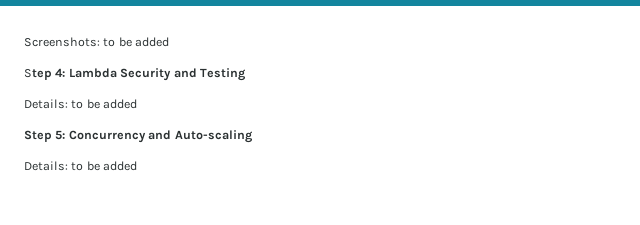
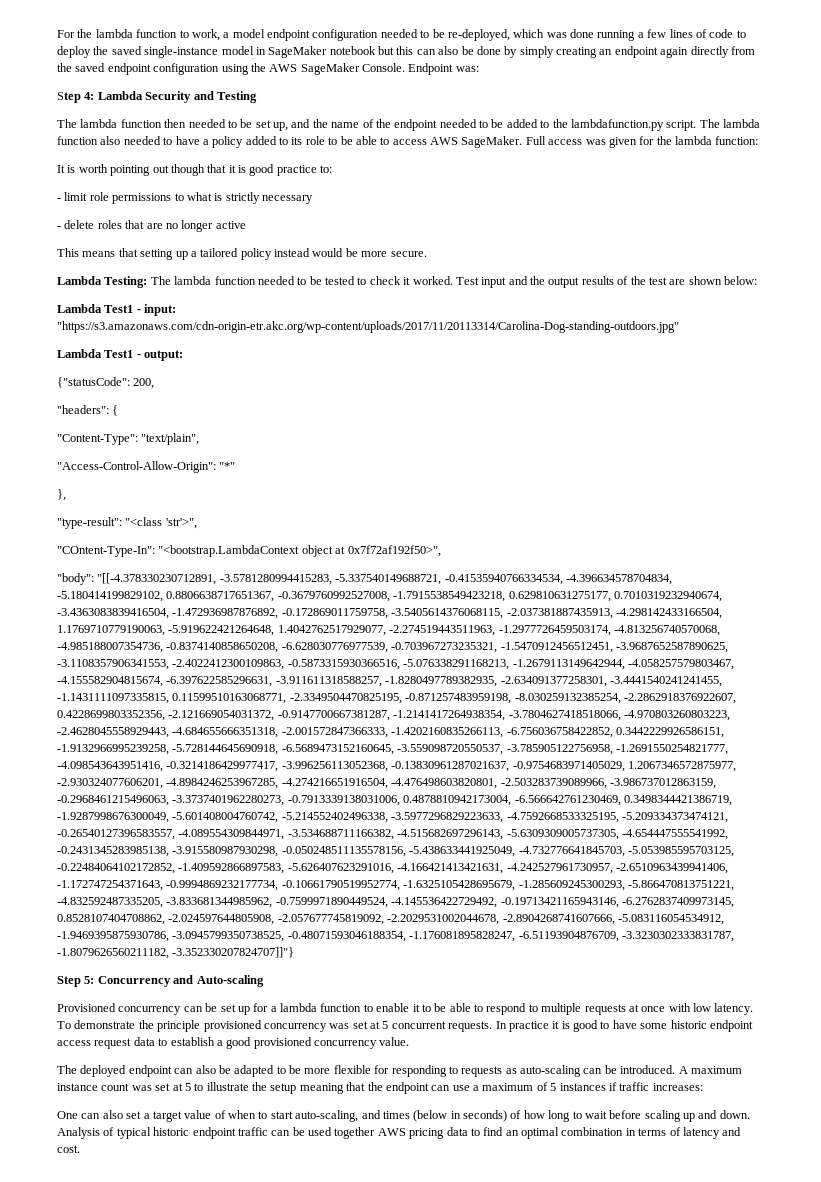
[24,37,170,47] Screenshots: to be added -> [57,29,746,41] [57,46,755,58] [57,63,479,75] For the lambda function to work, a model endpoint configuration needed to be re-deployed, which was done running a few lines of code to deploy the saved single-instance model in SageMaker notebook but this can also be done by simply creating an endpoint again directly from the saved endpoint configuration using the AWS SageMaker Console. Endpoint was:
[24,99,138,109] Details: to be added -> [57,119,760,131] [57,136,759,148] [57,164,333,176] [57,192,313,204] [57,220,246,232] [57,248,427,260] [57,276,757,288] [57,304,177,316] [57,321,679,333] [57,349,184,361] [57,377,155,389] [57,405,119,416] [57,433,200,445] [57,461,236,473] [57,489,66,501] [57,517,197,529] [57,545,441,557] [57,573,672,585] [57,591,722,602] [57,608,722,619] [57,625,720,636] [57,642,728,653] [57,659,734,670] [57,676,722,687] [57,693,736,704] [57,710,730,721] [57,727,724,738] [57,744,728,755] [57,761,736,772] [57,778,716,789] [57,795,732,806] [57,812,728,823] [57,829,728,840] [57,846,734,857] [57,863,728,874] [57,880,734,891] [57,897,734,908] [57,914,724,925] [57,931,734,942] [57,947,295,959] The lambda function then needed to be set up, and the name of the endpoint needed to be added to the lambdafunction.py script. The lambda function also needed to have a policy added to its role to be able to access AWS SageMaker. Full access was given for the lambda function: // It is worth pointing out though that it is good practice to: // - limit role permissions to what is strictly necessary // - delete roles that are no longer active // This means that setting up a tailored policy instead would be more secure. // Lambda Testing: The lambda function needed to be tested to check it worked. Test input and the output results of the test are shown below: // Lambda Test1 - input: "https://s3.amazonaws.com/cdn-origin-etr.akc.org/wp-content/uploads/2017/11/20113314/Carolina-Dog-standing-outdoors.jpg" // Lambda Test1 - output: // {"statusCode": 200, // "headers": { // "Content-Type": "text/plain", // "Access-Control-Allow-Origin": "*" // }, // "type-result": "<class 'str'>", // "COntent-Type-In": "<bootstrap.LambdaContext object at 0x7f72af192f50>", // "body": "[[-4.378330230712891, -3.5781280994415283, -5.337540149688721, -0.41535940766334534, -4.396634578704834, -5.180414199829102, 0.8806638717651367, -0.3679760992527008, -1.7915538549423218, 0.629810631275177, 0.7010319232940674, -3.4363083839416504, -1.472936987876892, -0.172869011759758, -3.5405614376068115, -2.037381887435913, -4.298142433166504, 1.1769710779190063, -5.919622421264648, 1.4042762517929077, -2.274519443511963, -1.2977726459503174, -4.813256740570068, -4.985188007354736, -0.8374140858650208, -6.628030776977539, -0.703967273235321, -1.5470912456512451, -3.9687652587890625, -3.1108357906341553, -2.4022412300109863, -0.5873315930366516, -5.076338291168213, -1.2679113149642944, -4.058257579803467, -4.155582904815674, -6.397622585296631, -3.911611318588257, -1.8280497789382935, -2.634091377258301, -3.4441540241241455, -1.1431111097335815, 0.11599510163068771, -2.3349504470825195, -0.871257483959198, -8.030259132385254, -2.2862918376922607, 0.4228699803352356, -2.121669054031372, -0.9147700667381287, -1.2141417264938354, -3.7804627418518066, -4.970803260803223, -2.4628045558929443, -4.684655666351318, -2.001572847366333, -1.4202160835266113, -6.756036758422852, 0.3442229926586151, -1.9132966995239258, -5.728144645690918, -6.5689473152160645, -3.559098720550537, -3.785905122756958, -1.2691550254821777, -4.098543643951416, -0.3214186429977417, -3.996256113052368, -0.13830961287021637, -0.9754683971405029, 1.2067346572875977, -2.930324077606201, -4.8984246253967285, -4.274216651916504, -4.476498603820801, -2.503283739089966, -3.986737012863159, -0.2968461215496063, -3.3737401962280273, -0.7913339138031006, 0.4878810942173004, -6.566642761230469, 0.3498344421386719, -1.9287998676300049, -5.601408004760742, -5.214552402496338, -3.5977296829223633, -4.7592668533325195, -5.209334373474121, -0.26540127396583557, -4.089554309844971, -3.534688711166382, -4.515682697296143, -5.6309309005737305, -4.654447555541992, -0.2431345283985138, -3.915580987930298, -0.050248511135578156, -5.438633441925049, -4.732776641845703, -5.053985595703125, -0.22484064102172852, -1.409592866897583, -5.626407623291016, -4.166421413421631, -4.242527961730957, -2.6510963439941406, -1.172747254371643, -0.9994869232177734, -0.10661790519952774, -1.6325105428695679, -1.285609245300293, -5.866470813751221, -4.832592487335205, -3.833681344985962, -0.7599971890449524, -4.145536422729492, -0.19713421165943146, -6.2762837409973145, 0.8528107404708862, -2.024597644805908, -2.057677745819092, -2.2029531002044678, -2.8904268741607666, -5.083116054534912, -1.9469395875930786, -3.0945799350738525, -0.48071593046188354, -1.176081895828247, -6.51193904876709, -3.3230302333831787, -1.8079626560211182, -3.352330207824707]]"}
[24,161,138,171] Details: to be added -> [57,1003,754,1015] [57,1020,753,1032] [57,1037,410,1049] [57,1065,742,1077] [57,1082,703,1094] [57,1110,750,1122] [57,1127,742,1139] [57,1145,80,1153] Provisioned concurrency can be set up for a lambda function to enable it to be able to respond to multiple requests at once with low latency. To demonstrate the principle provisioned concurrency was set at 5 concurrent requests. In practice it is good to have some historic endpoint access request data to establish a good provisioned concurrency value. // The deployed endpoint can also be adapted to be more flexible for responding to requests as auto-scaling can be introduced. A maximum instance count was set at 5 to illustrate the setup meaning that the endpoint can use a maximum of 5 instances if traffic increases: // One can also set a target value of when to start auto-scaling, and times (below in seconds) of how long to wait before scaling up and down. Analysis of typical historic endpoint traffic can be used together AWS pricing data to find an optimal combination in terms of latency and cost.

